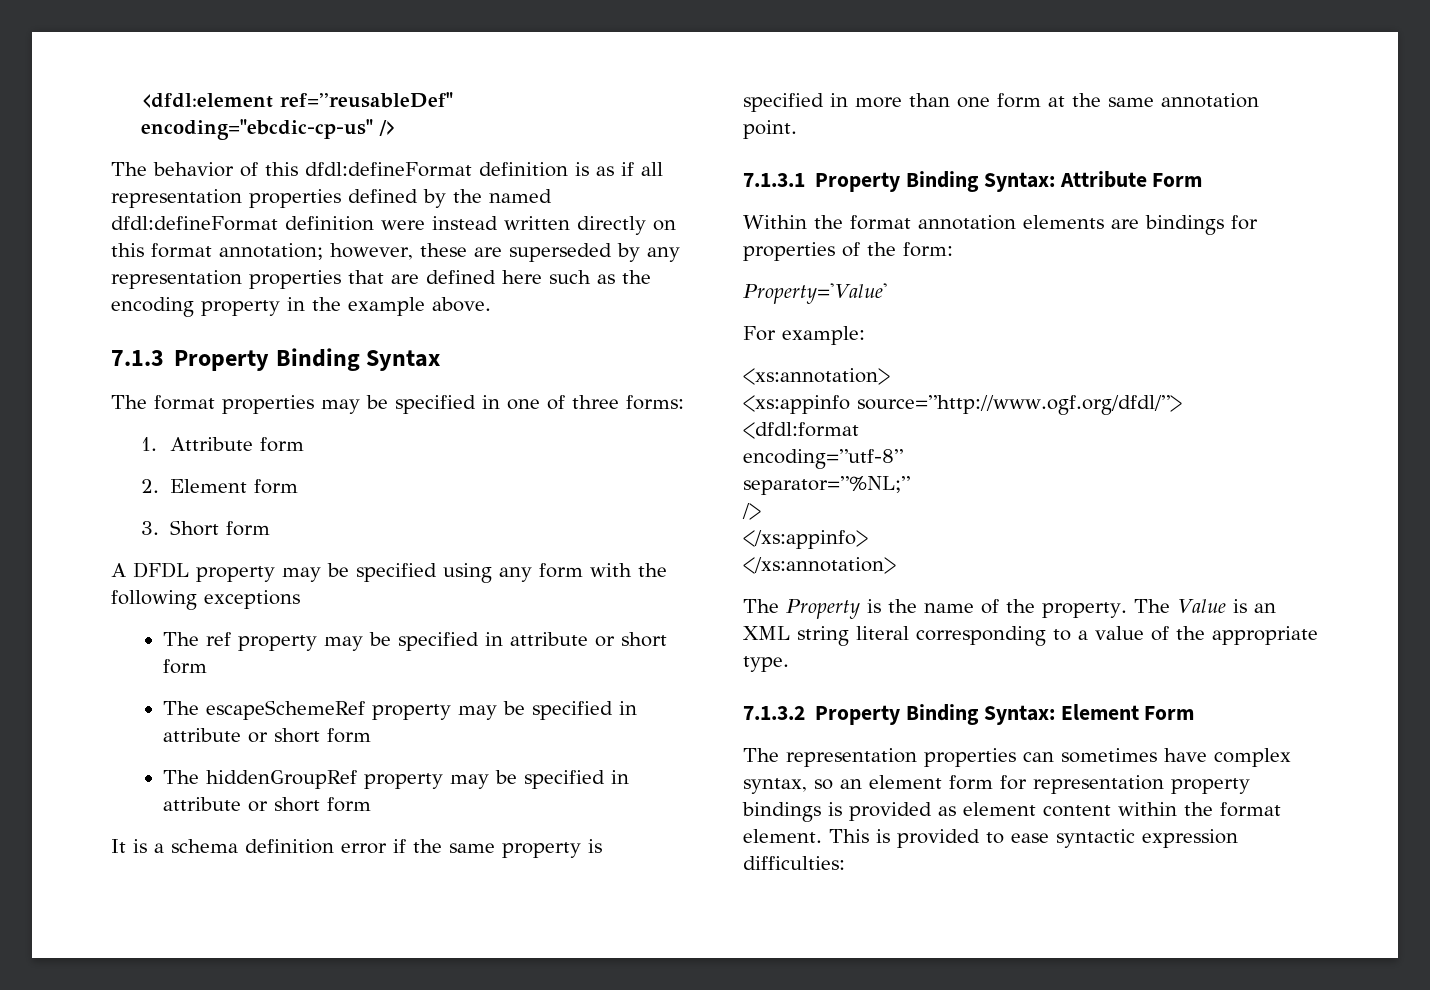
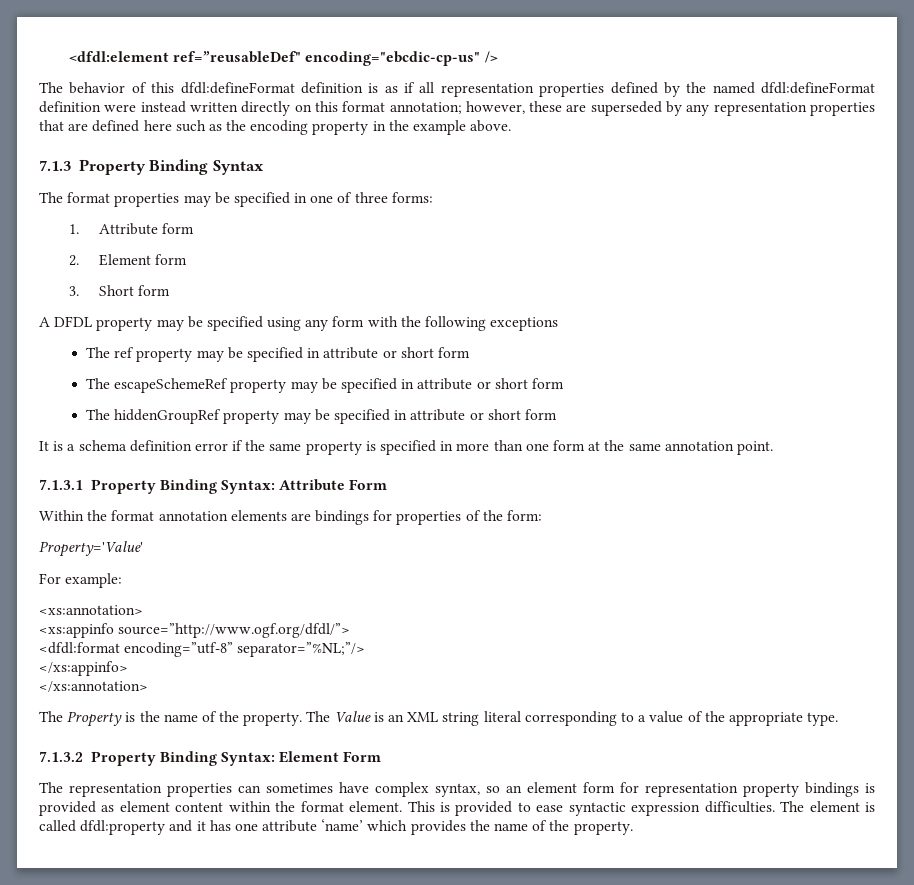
(859, 430) // -> (120, 648) none
[743,476,910,495] [742,503,761,520] // separator=”%NL;” // /> -> [237,642,366,657] separator=”%NL;”/>
[743,856,845,870] difficulties: -> [704,801,876,813] [39,819,633,835] difficulties. The element is called dfdl:property and it has one attribute ‘name’ which provides the name of the property.

